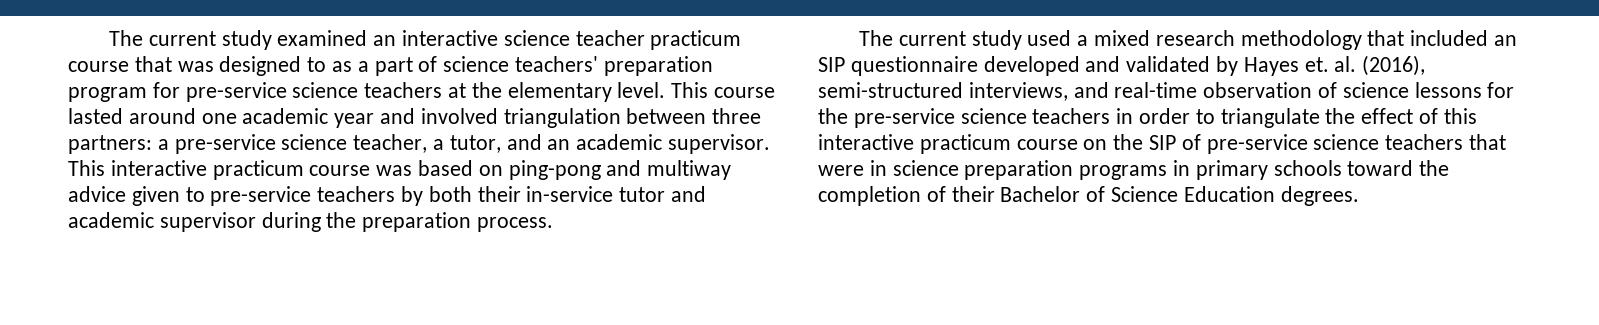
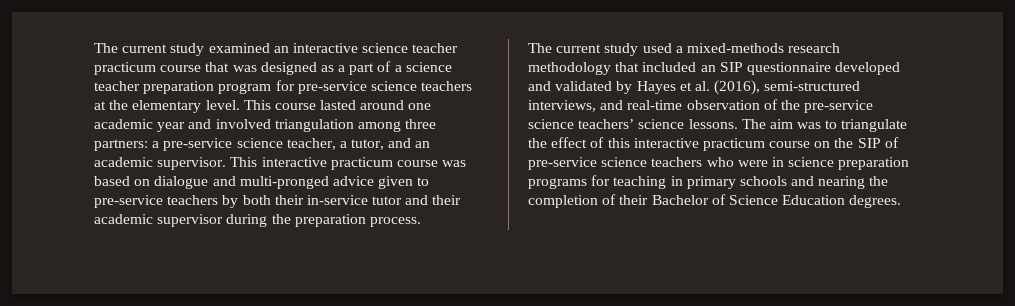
[307,57,327,72] to -> (317, 68) none
[443,56,599,72] science teachers' -> [394,62,452,72] [94,81,140,91] a science teacher
[626,108,707,124] between -> [357,121,401,132] among
[508,160,732,180] ping-pong and multiway -> [154,176,329,189] dialogue and multi-pronged
(707, 194) none -> [432,195,462,205] their
[1093,30,1150,46] mixed -> [686,43,784,53] mixed-methods
[1304,57,1329,72] et. -> [679,82,692,91] et
[1342,82,1515,98] [818,108,1191,128] science lessons for the pre-service science teachers in order -> [780,100,874,113] [528,119,822,129] the pre-service science teachers’ science lessons. The aim was
[1469,134,1507,150] that -> [706,157,734,167] who
(1168, 172) none -> [591,175,667,189] for teaching
[1347,160,1414,176] toward -> [791,176,866,189] and nearing

